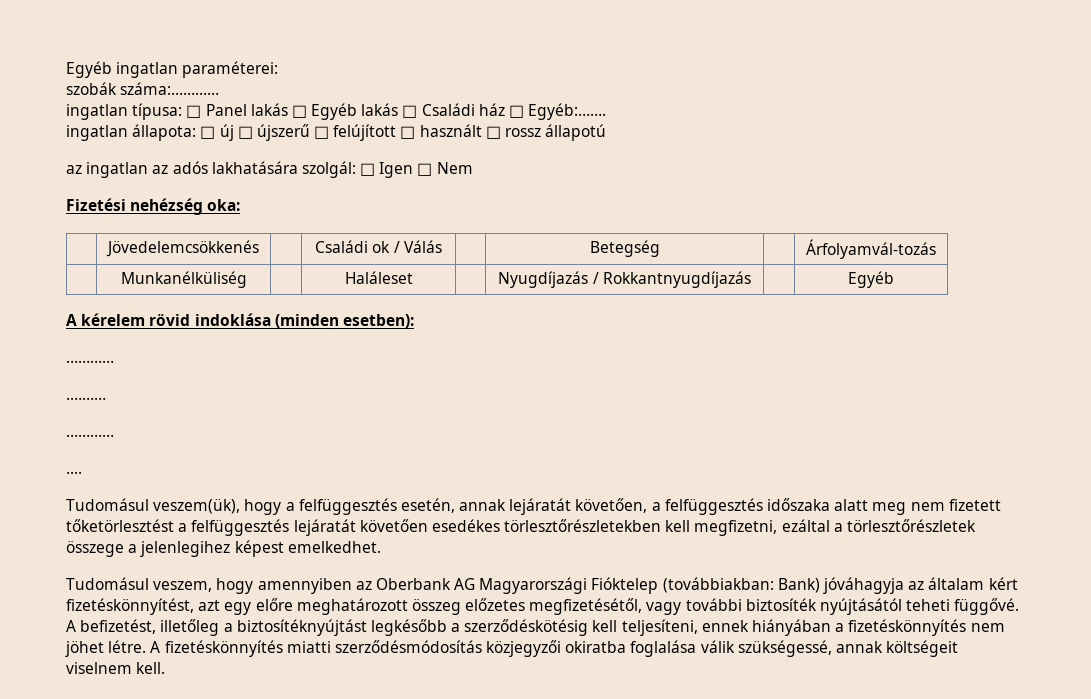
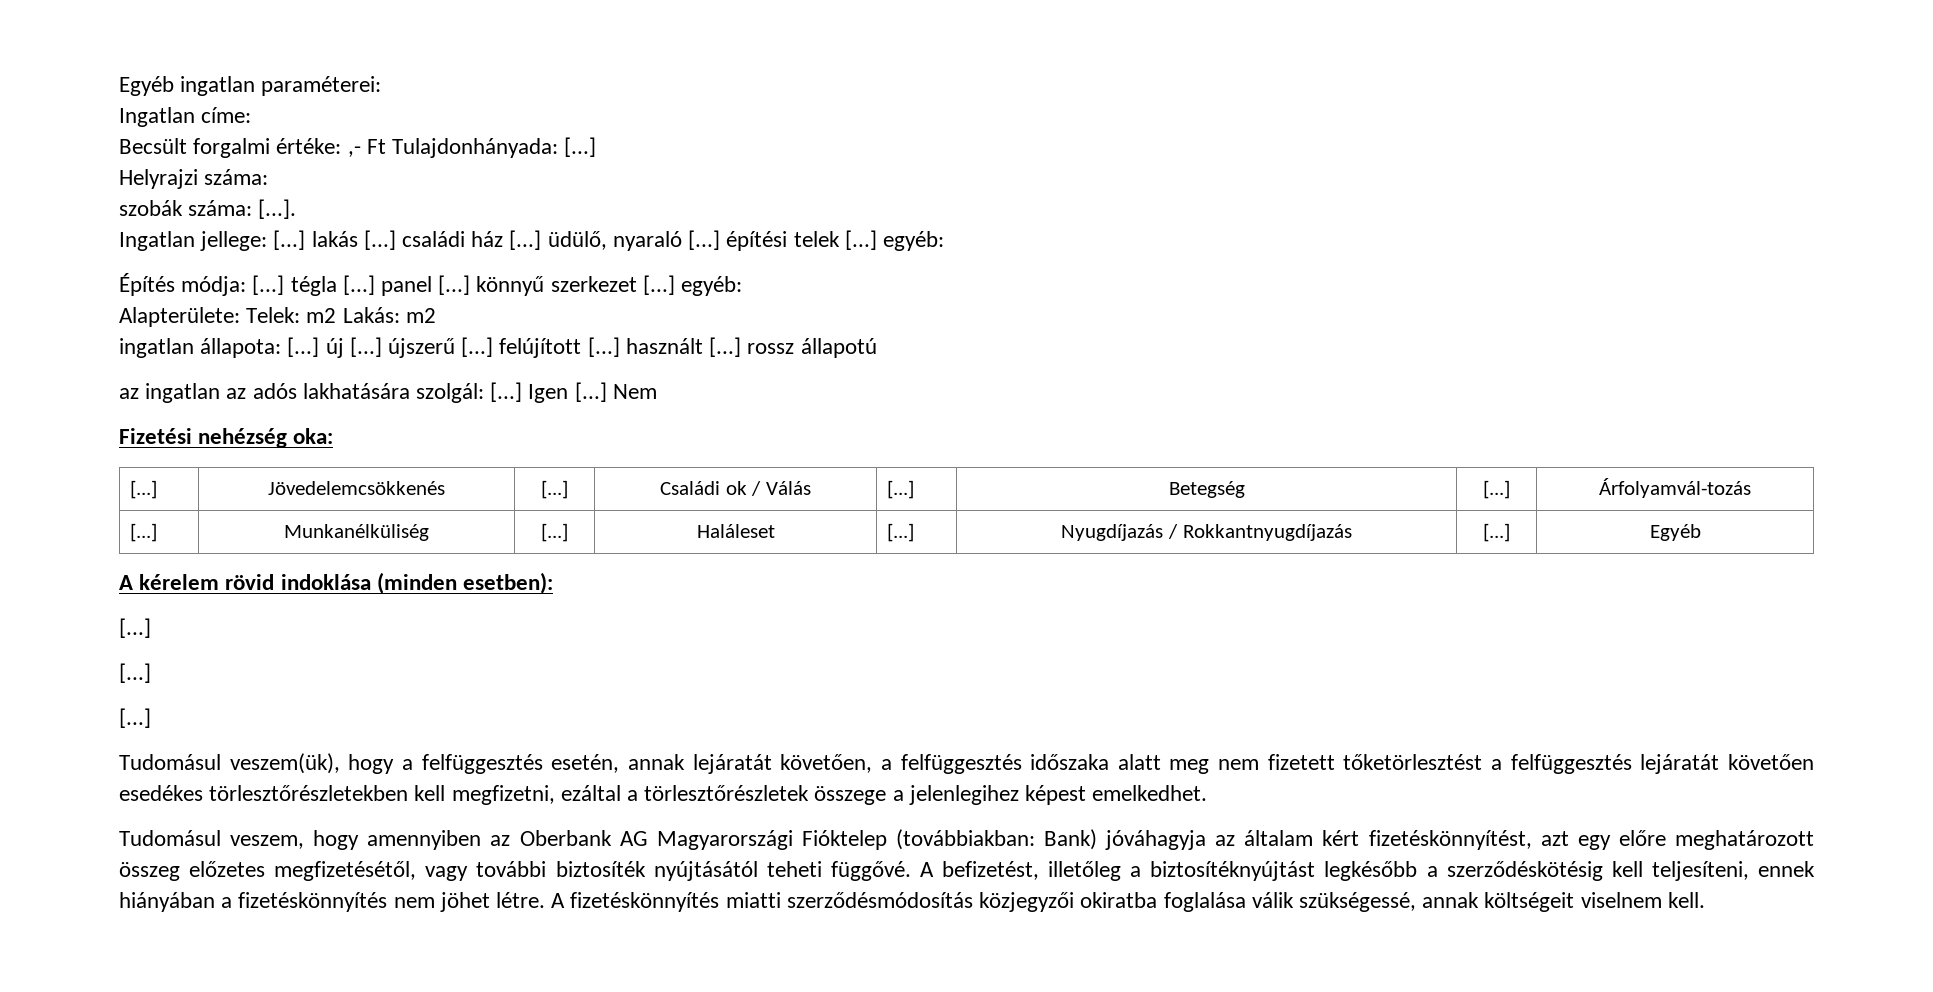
[66,82,220,95] [66,103,607,120] [66,124,501,141] szobák száma:………… // ingatlan típusa: □ Panel lakás □ Egyéb lakás □ Családi ház □ Egyéb:……. // ingatlan állapota: □ új □ újszerű □ felújított □ használt □ -> [119,107,252,127] [119,137,597,158] [119,169,269,189] [119,199,297,219] [119,230,944,251] [119,273,743,296] [119,307,436,327] [119,337,742,358] Ingatlan címe: // Becsült forgalmi értéke: ,- Ft Tulajdonhányada: [...] // Helyrajzi száma: // szobák száma: [...]. // Ingatlan jellege: [...] lakás [...] családi ház [...] üdülő, nyaraló [...] építési telek [...] egyéb: // Építés módja: [...] tégla [...] panel [...] könnyű szerkezet [...] egyéb: // Alapterülete: Telek: m2 Lakás: m2 // ingatlan állapota: [...] új [...] újszerű [...] felújított [...] használt [...]
[360,162,433,178] □ Igen □ -> [490,382,607,403] [...] Igen [...]
(241, 205) none -> [130,480,158,499] [...]
(259, 248) none -> [541,480,568,499] [...]
(442, 246) none -> [887,480,915,499] [...]
(660, 248) none -> [1483,480,1510,499] [...]
(936, 249) none -> [130,523,158,542] [...]
(247, 279) none -> [541,523,568,542] [...]
(413, 277) none -> [887,523,915,542] [...]
(751, 279) none -> [1483,523,1510,542] [...]
[66,360,114,363] [66,397,106,400] [66,434,114,437] [66,471,82,474] ………… // .……… // ………… // .... -> [119,618,151,638] [119,663,151,683] [119,708,151,728] [...] // [...] // [...]

